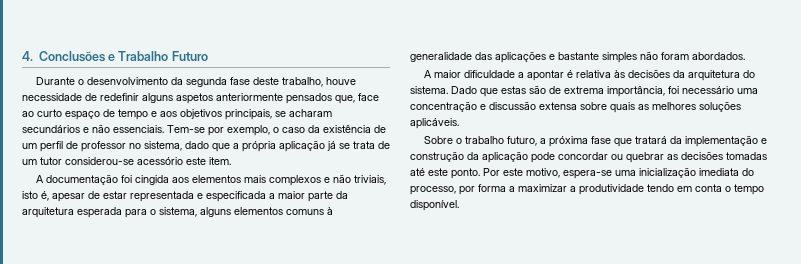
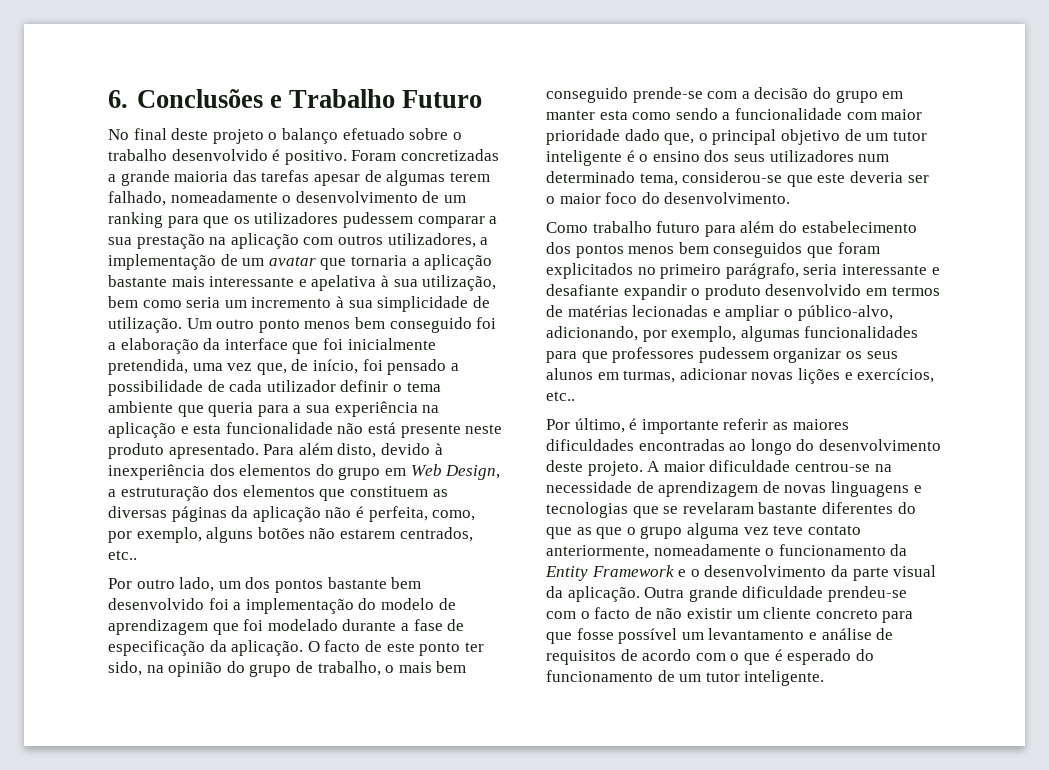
[22,51,33,61] 4. -> [108,90,128,108] 6.
[36,77,357,87] [22,93,379,104] [22,109,332,120] [22,124,386,136] [22,140,390,152] [22,157,231,165] [36,174,387,186] [22,191,348,202] [22,207,333,218] [410,51,745,63] [424,69,756,81] [410,85,758,97] [410,101,741,113] [410,118,459,129] [424,135,768,147] [410,151,767,163] [410,167,754,179] [410,184,764,195] [410,200,459,211] Durante o desenvolvimento da segunda fase deste trabalho, houve necessidade de redefinir alguns aspetos anteriormente pensados que, face ao curto espaço de tempo e aos objetivos principais, se acharam secundários e não essenciais. Tem-se por exemplo, o caso da existência de um perfil de professor no sistema, dado que a própria aplicação já se trata de um tutor considerou-se acessório este item. // A documentação foi cingida aos elementos mais complexos e não triviais, isto é, apesar de estar representada e especificada a maior parte da arquitetura esperada para o sistema, alguns elementos comuns à generalidade das aplicações e bastante simples não foram abordados. // A maior dificuldade a apontar é relativa às decisões da arquitetura do sistema. Dado que estas são de extrema importância, foi necessário uma concentração e discussão extensa sobre quais as melhores soluções aplicáveis. // Sobre o trabalho futuro, a próxima fase que tratará da implementação e construção da aplicação pode concordar ou quebrar as decisões tomadas até este ponto. Por este motivo, espera-se uma inicialização imediata do processo, por forma a maximizar a produtividade tendo em conta o tempo disponível. -> [108,128,462,144] [108,149,499,165] [108,170,490,186] [108,191,466,206] [108,212,498,228] [108,233,489,249] [108,254,493,270] [108,275,497,291] [108,296,490,312] [108,317,497,333] [108,338,436,354] [108,359,459,375] [108,380,441,396] [108,401,440,417] [108,422,503,438] [108,443,443,459] [108,464,501,480] [108,485,448,501] [108,506,476,522] [108,527,473,543] [108,550,137,560] [108,577,422,593] [108,598,456,614] [108,619,465,635] [108,640,484,656] [108,661,467,677] [546,87,904,103] [546,108,923,120] [546,129,927,145] [546,150,890,166] [546,171,929,187] [546,192,791,204] [546,221,917,237] [546,242,880,258] [546,263,940,279] [546,284,940,300] [546,305,893,321] [546,326,919,342] [546,347,898,363] [546,368,935,384] [546,391,575,401] [546,418,849,434] [546,439,941,455] [546,460,892,476] [546,481,922,497] [546,502,916,518] [546,523,861,539] [546,544,908,559] [545,565,937,581] [546,586,907,602] [546,607,914,623] [546,628,894,644] [546,649,874,665] [546,670,825,686] No final deste projeto o balanço efetuado sobre o trabalho desenvolvido é positivo. Foram concretizadas a grande maioria das tarefas apesar de algumas terem falhado, nomeadamente o desenvolvimento de um ranking para que os utilizadores pudessem comparar a sua prestação na aplicação com outros utilizadores, a implementação de um avatar que tornaria a aplicação bastante mais interessante e apelativa à sua utilização, bem como seria um incremento à sua simplicidade de utilização. Um outro ponto menos bem conseguido foi a elaboração da interface que foi inicialmente pretendida, uma vez que, de início, foi pensado a possibilidade de cada utilizador definir o tema ambiente que queria para a sua experiência na aplicação e esta funcionalidade não está presente neste produto apresentado. Para além disto, devido à inexperiência dos elementos do grupo em Web Design, a estruturação dos elementos que constituem as diversas páginas da aplicação não é perfeita, como, por exemplo, alguns botões não estarem centrados, etc.. // Por outro lado, um dos pontos bastante bem desenvolvido foi a implementação do modelo de aprendizagem que foi modelado durante a fase de especificação da aplicação. O facto de este ponto ter sido, na opinião do grupo de trabalho, o mais bem conseguido prende-se com a decisão do grupo em manter esta como sendo a funcionalidade com maior prioridade dado que, o principal objetivo de um tutor inteligente é o ensino dos seus utilizadores num determinado tema, considerou-se que este deveria ser o maior foco do desenvolvimento. // Como trabalho futuro para além do estabelecimento dos pontos menos bem conseguidos que foram explicitados no primeiro parágrafo, seria interessante e desafiante expandir o produto desenvolvido em termos de matérias lecionadas e ampliar o público-alvo, adicionando, por exemplo, algumas funcionalidades para que professores pudessem organizar os seus alunos em turmas, adicionar novas lições e exercícios, etc.. // Por último, é importante referir as maiores dificuldades encontradas ao longo do desenvolvimento deste projeto. A maior dificuldade centrou-se na necessidade de aprendizagem de novas linguagens e tecnologias que se revelaram bastante diferentes do que as que o grupo alguma vez teve contato anteriormente, nomeadamente o funcionamento da Entity Framework e o desenvolvimento da parte visual da aplicação. Outra grande dificuldade prendeu-se com o facto de não existir um cliente concreto para que fosse possível um levantamento e análise de requisitos de acordo com o que é esperado do funcionamento de um tutor inteligente.

